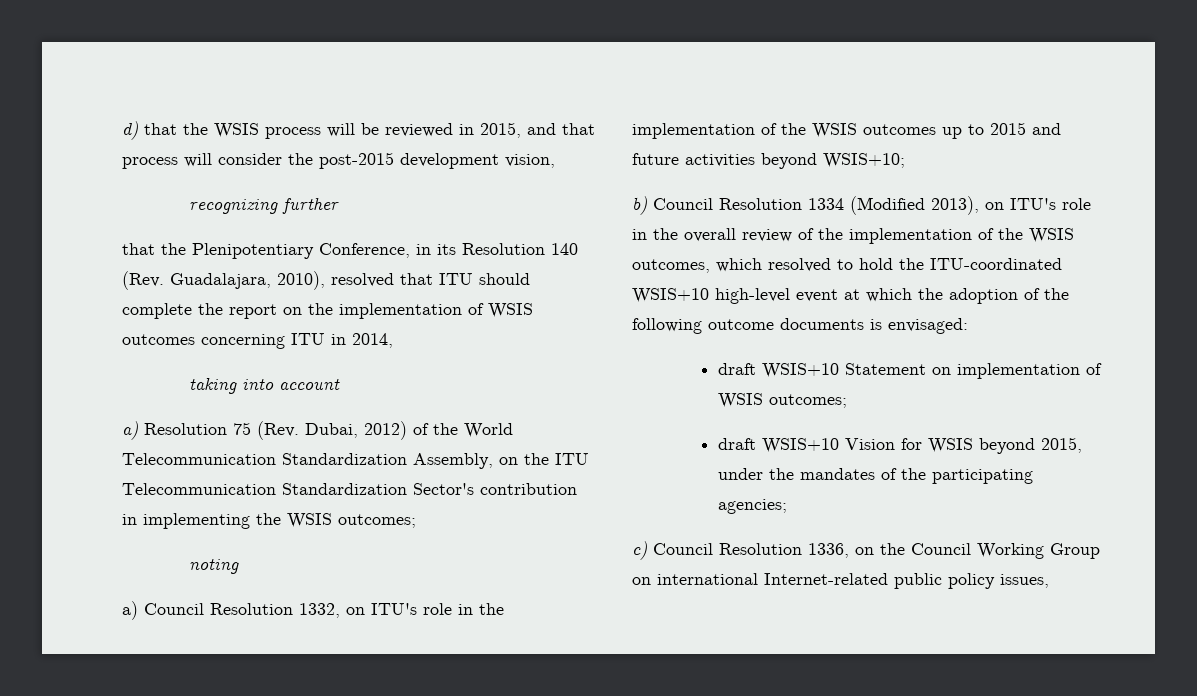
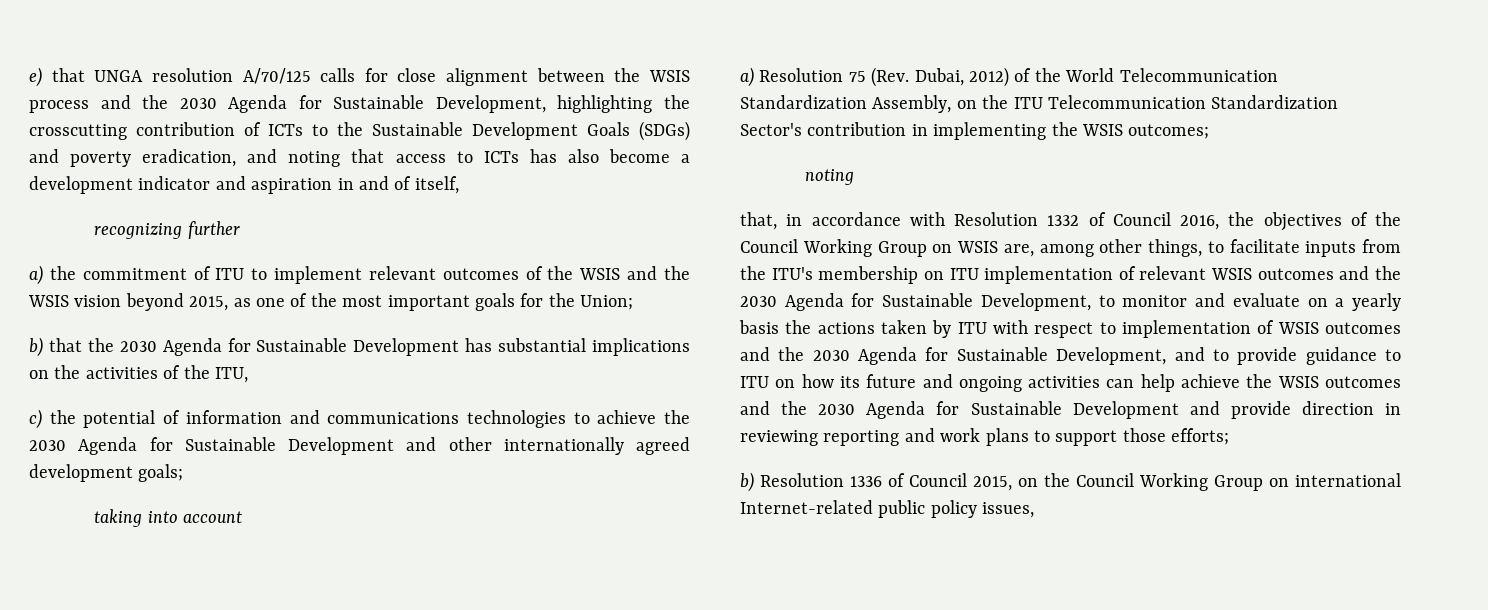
[122,121,595,140] [122,152,555,169] [188,197,339,214] [122,243,578,259] [122,271,530,290] [122,303,533,319] [122,333,393,349] d) that the WSIS process will be reviewed in 2015, and that process will consider the post-2015 development vision, // recognizing further // that the Plenipotentiary Conference, in its Resolution 140 (Rev. Guadalajara, 2010), resolved that ITU should complete the report on the implementation of WSIS outcomes concerning ITU in 2014, -> [29,67,690,87] [29,95,690,113] [29,121,690,141] [29,149,691,167] [29,176,459,194] [94,221,240,239] [29,265,690,285] [28,293,634,311] [29,337,690,357] [29,365,249,383] [29,409,691,429] [29,437,690,455] [29,464,184,482] e) that UNGA resolution A/70/125 calls for close alignment between the WSIS process and the 2030 Agenda for Sustainable Development, highlighting the crosscutting contribution of ICTs to the Sustainable Development Goals (SDGs) and poverty eradication, and noting that access to ICTs has also become a development indicator and aspiration in and of itself, // recognizing further // a) the commitment of ITU to implement relevant outcomes of the WSIS and the WSIS vision beyond 2015, as one of the most important goals for the Union; // b) that the 2030 Agenda for Sustainable Development has substantial implications on the activities of the ITU, // c) the potential of information and communications technologies to achieve the 2030 Agenda for Sustainable Development and other internationally agreed development goals;
[122,601,504,620] [632,122,1061,139] [632,153,905,169] [632,196,1091,215] [632,228,1074,244] [632,258,1062,273] [632,288,1069,304] [632,318,968,334] [717,363,1102,379] [717,393,847,408] [717,437,1082,454] [717,468,1033,484] [717,499,787,514] [632,541,849,560] a) Council Resolution 1332, on ITU's role in the implementation of the WSIS outcomes up to 2015 and future activities beyond WSIS+10; // b) Council Resolution 1334 (Modified 2013), on ITU's role in the overall review of the implementation of the WSIS outcomes, which resolved to hold the ITU-coordinated WSIS+10 high-level event at which the adoption of the following outcome documents is envisaged: // draft WSIS+10 Statement on implementation of WSIS outcomes; // draft WSIS+10 Vision for WSIS beyond 2015, under the mandates of the participating agencies; // c) Council Resolution 1336, -> [740,212,1401,231] [740,239,1401,257] [740,266,1401,284] [740,293,1401,311] [739,320,1401,338] [740,347,1401,365] [740,374,1401,392] [740,401,1401,419] [740,428,1230,446] [740,472,1012,492] that, in accordance with Resolution 1332 of Council 2016, the objectives of the Council Working Group on WSIS are, among other things, to facilitate inputs from the ITU's membership on ITU implementation of relevant WSIS outcomes and the 2030 Agenda for Sustainable Development, to monitor and evaluate on a yearly basis the actions taken by ITU with respect to implementation of WSIS outcomes and the 2030 Agenda for Sustainable Development, and to provide guidance to ITU on how its future and ongoing activities can help achieve the WSIS outcomes and the 2030 Agenda for Sustainable Development and provide direction in reviewing reporting and work plans to support those efforts; // b) Resolution 1336 of Council 2015,

